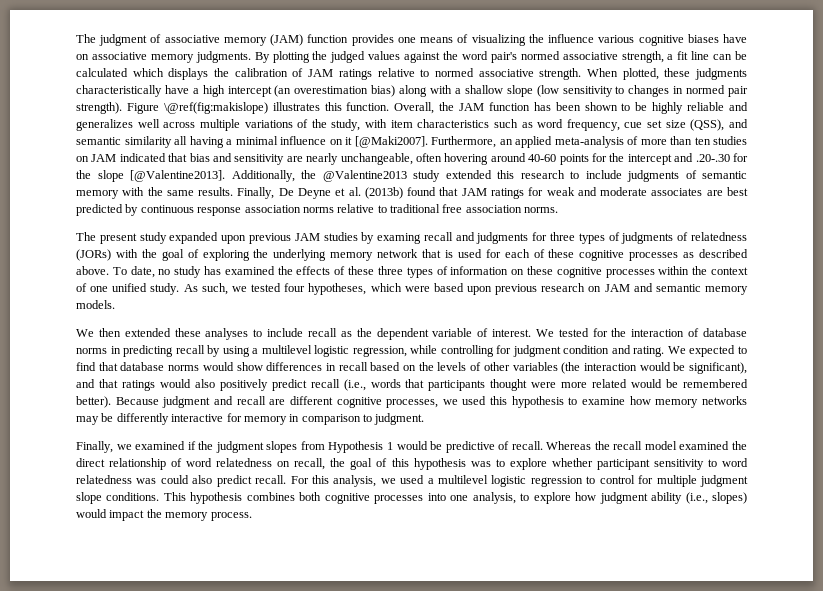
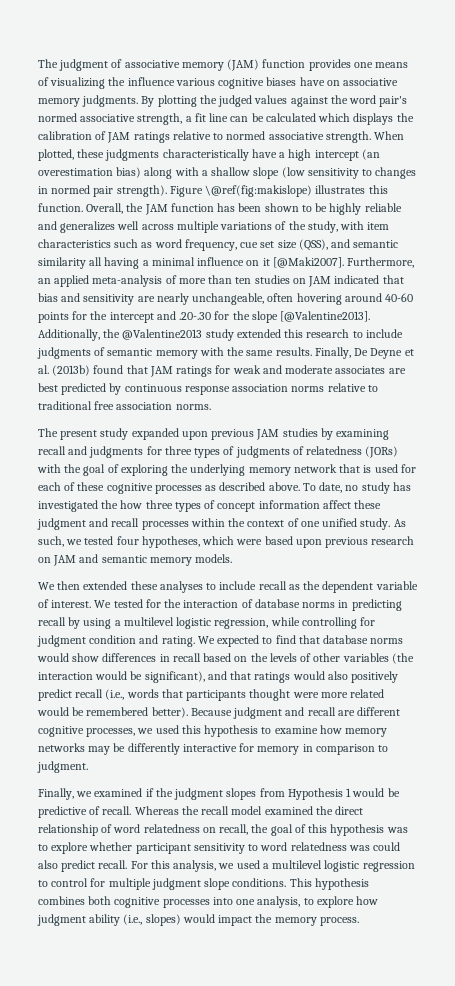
[377,233,422,244] examing -> [336,429,390,440] examining
[224,266,602,278] examined the effects of these three types of information on these cognitive -> [38,500,382,512] [37,518,140,530] investigated the how three types of concept information affect these judgment and recall

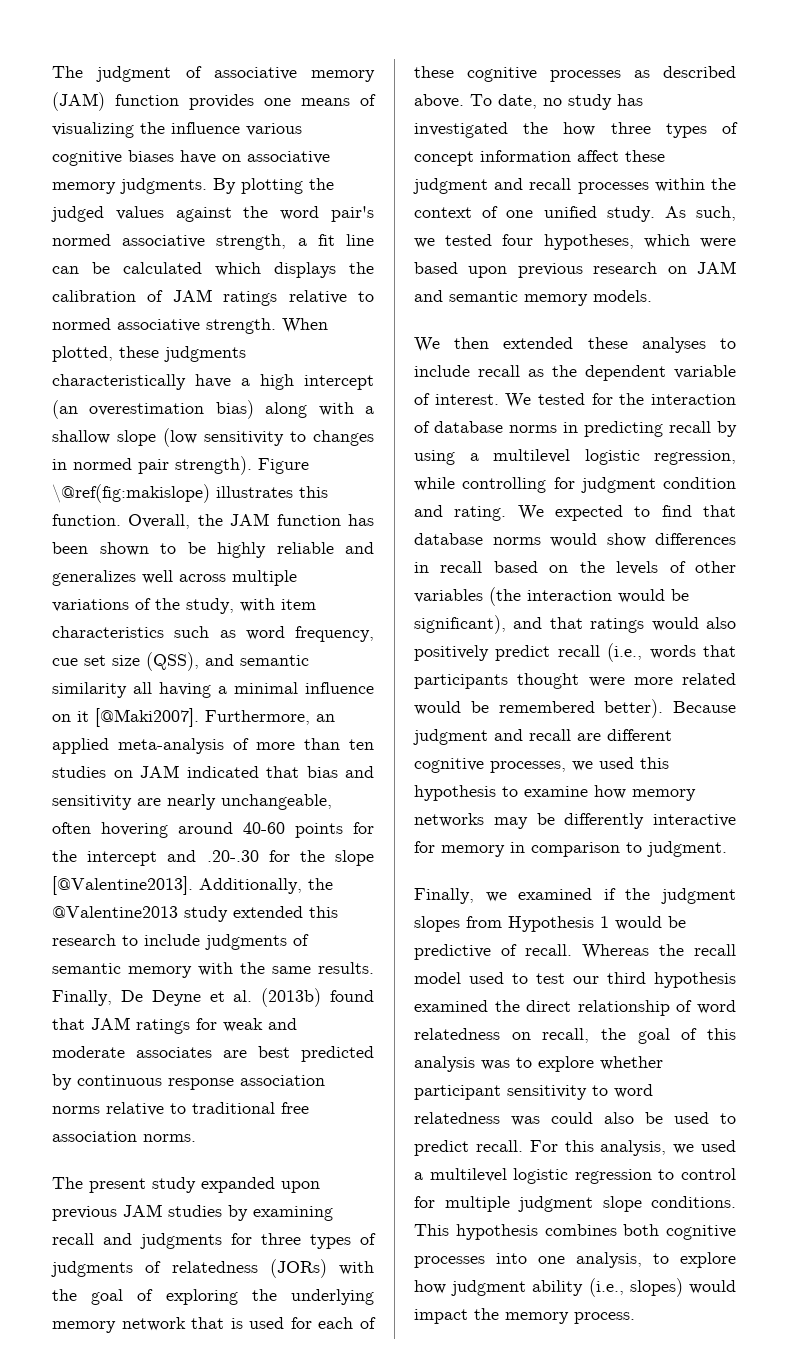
(263, 810) none -> [469,972,736,988] used to test our third hypothesis
[330,824,385,836] hypothesis -> [414,1056,475,1072] analysis
(58, 864) none -> [645,1112,736,1124] be used to

